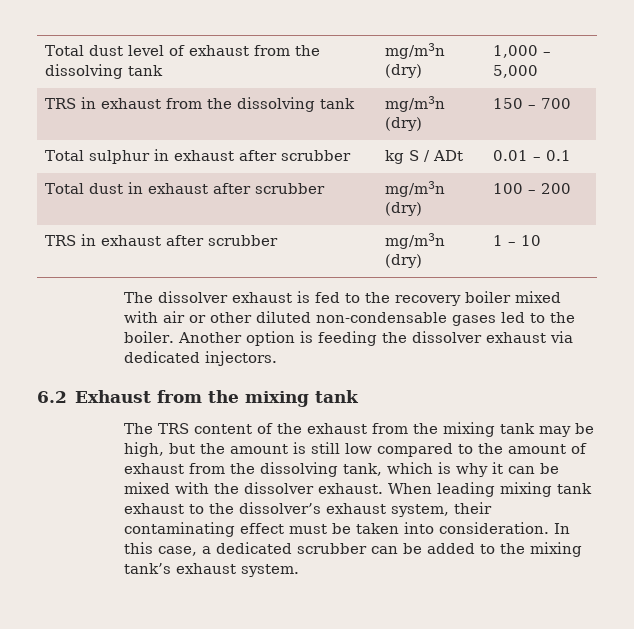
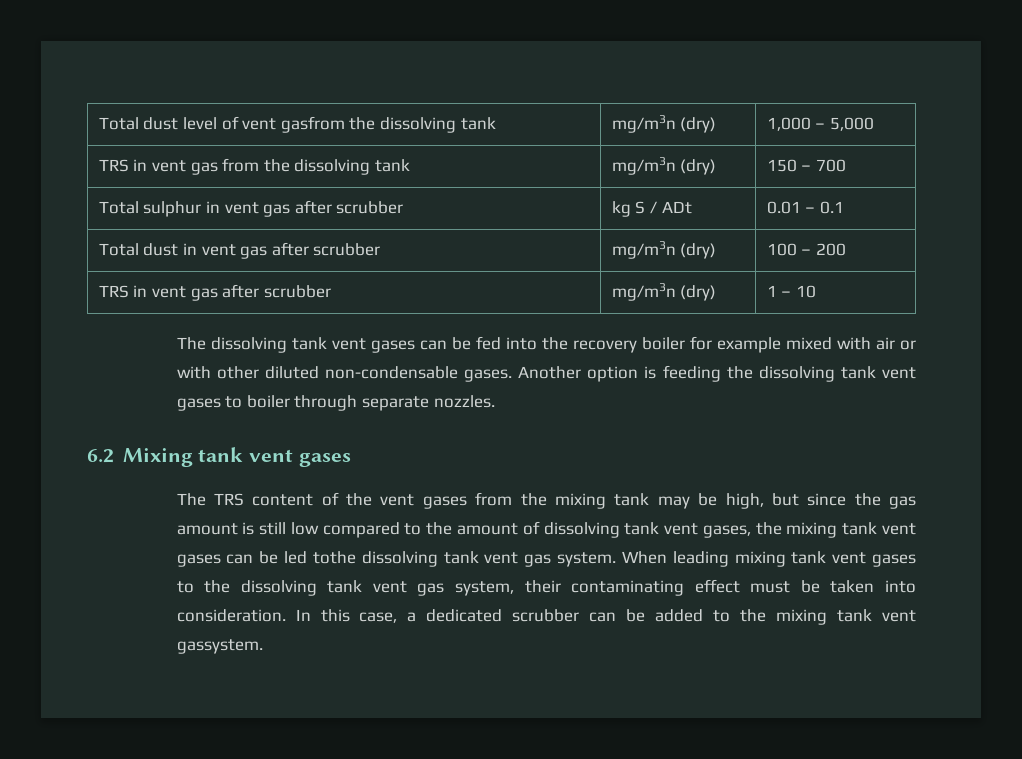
[188,45,290,56] exhaust from -> [242,116,345,133] vent gasfrom
[100,98,161,109] exhaust -> [152,160,218,175] vent gas
[173,150,234,161] exhaust -> [224,202,291,217] vent gas
[147,183,208,194] exhaust -> [201,244,268,259] vent gas
[100,235,161,246] exhaust -> [152,286,218,301] vent gas
[157,291,360,303] dissolver exhaust is fed to -> [210,336,537,353] dissolving tank vent gases can be fed into
(511, 297) none -> [689,336,781,353] for example
(206, 319) none -> [176,366,211,379] with
[451,312,575,326] [123,331,174,343] gases led to the boiler. -> [464,369,513,382] gases.
[411,331,573,343] [123,351,277,366] [37,390,359,407] dissolver exhaust via dedicated injectors. // 6.2 Exhaust from the mixing tank -> [758,366,916,382] [176,395,495,411] [87,447,351,467] dissolving tank vent gases to boiler through separate nozzles. // 6.2 Mixing tank vent gases
[306,423,367,434] exhaust -> [380,494,467,509] vent gases
[199,443,225,454] the -> [807,493,916,509] since the gas
[123,462,559,477] [123,482,592,497] [123,502,386,514] exhaust from the dissolving tank, which is why it can be mixed with the dissolver exhaust. When leading mixing tank exhaust to the dissolver’s exhaust -> [543,522,916,538] [176,551,916,567] [176,580,445,596] dissolving tank vent gases, the mixing tank vent gases can be led tothe dissolving tank vent gas system. When leading mixing tank vent gases to the dissolving tank vent gas
[123,563,299,577] tank’s exhaust system. -> [837,609,917,622] [176,639,263,654] tank vent gassystem.

